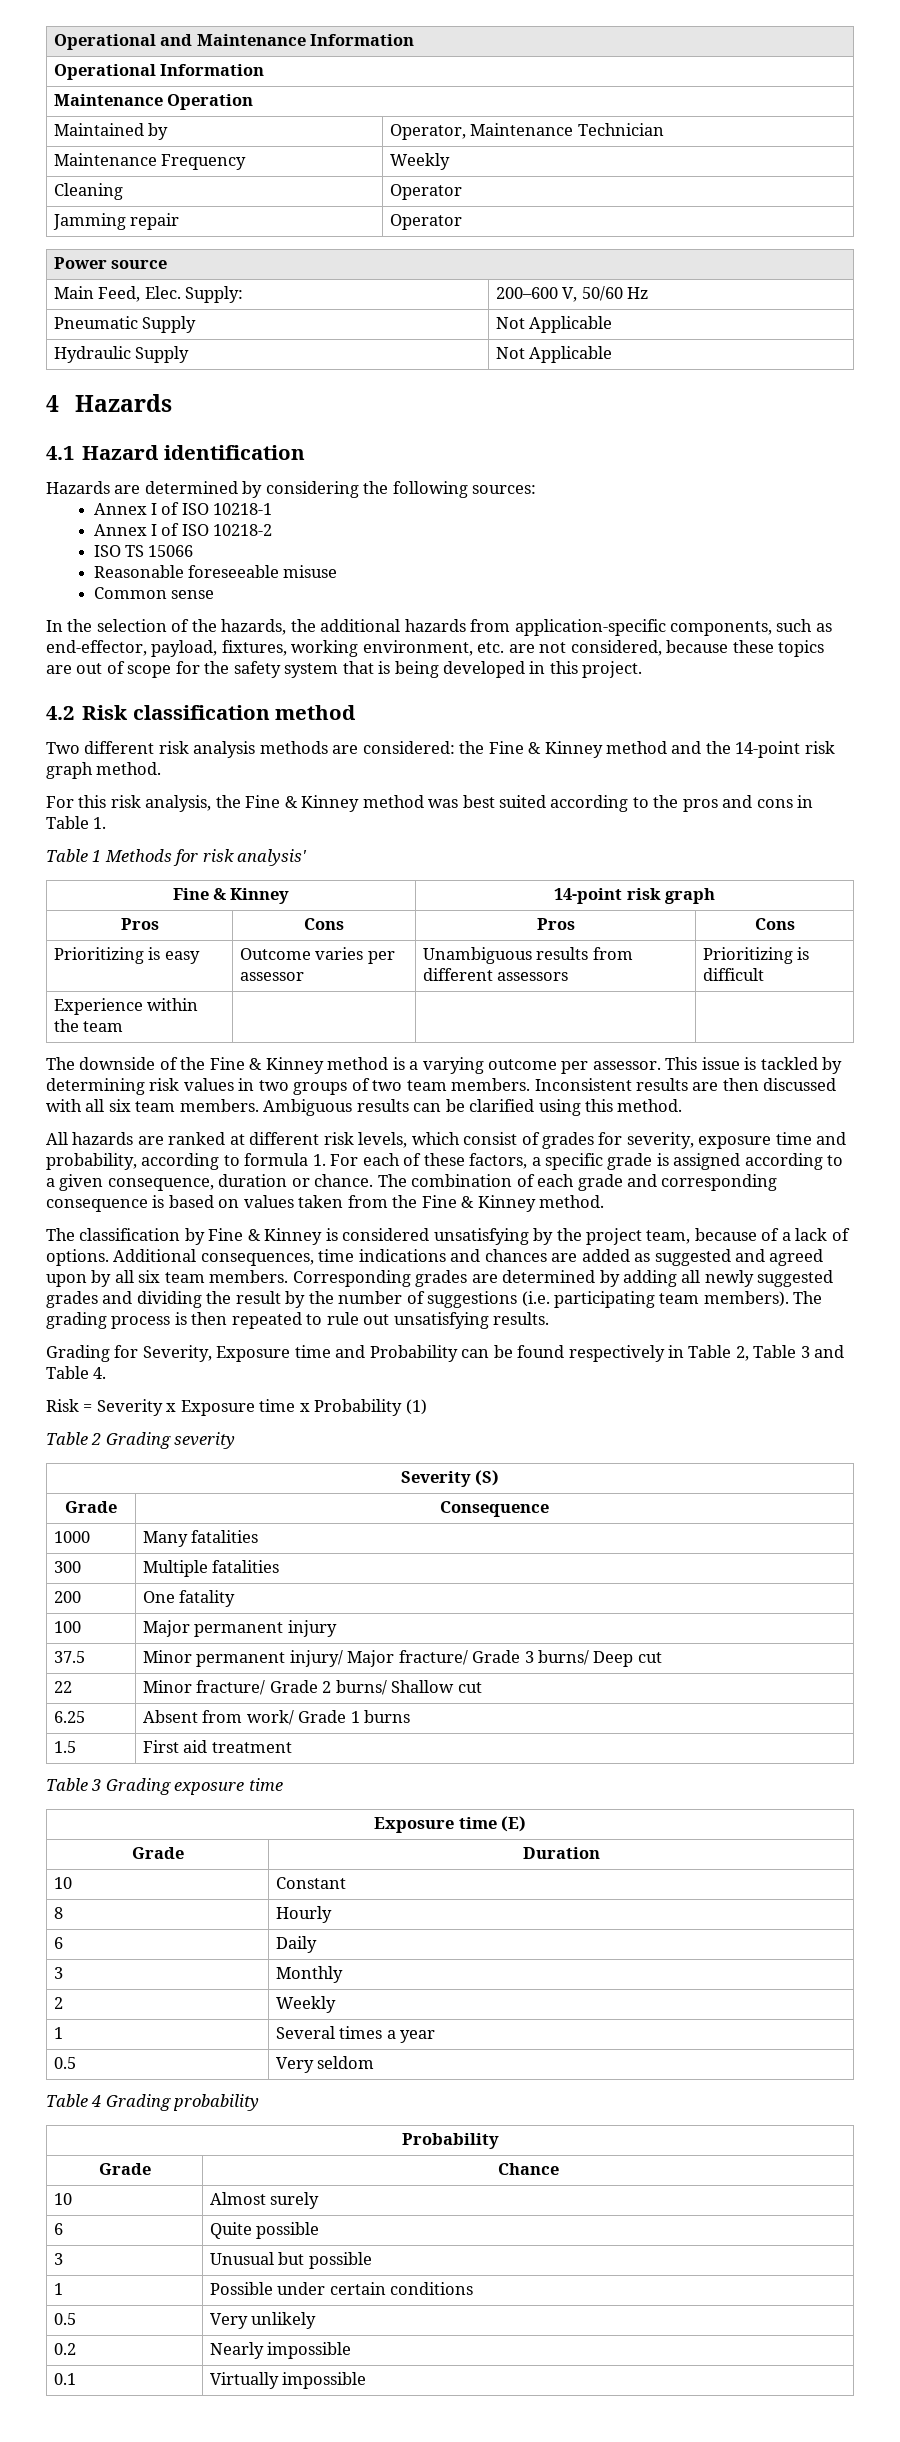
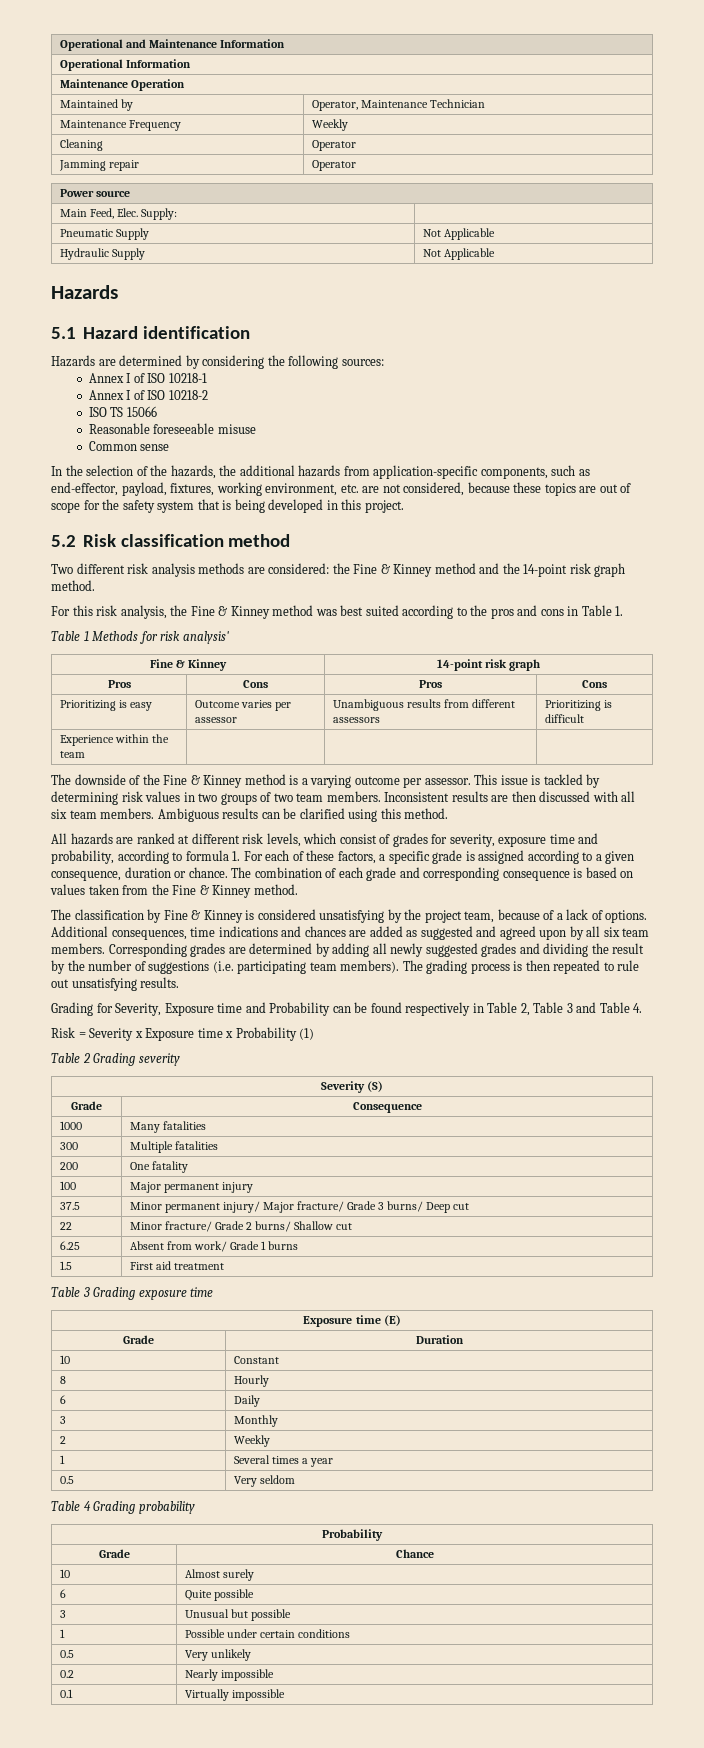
[495,286,649,302] 200–600 V, 50/60 Hz -> (177, 214) none
[46,395,59,412] 4 -> (495, 254) none
[46,446,74,460] 4.1 -> [51,327,76,339] 5.1
[46,706,74,720] 4.2 -> [51,535,76,547] 5.2

